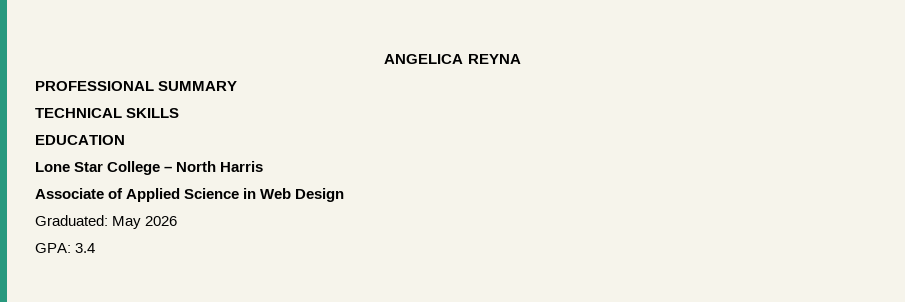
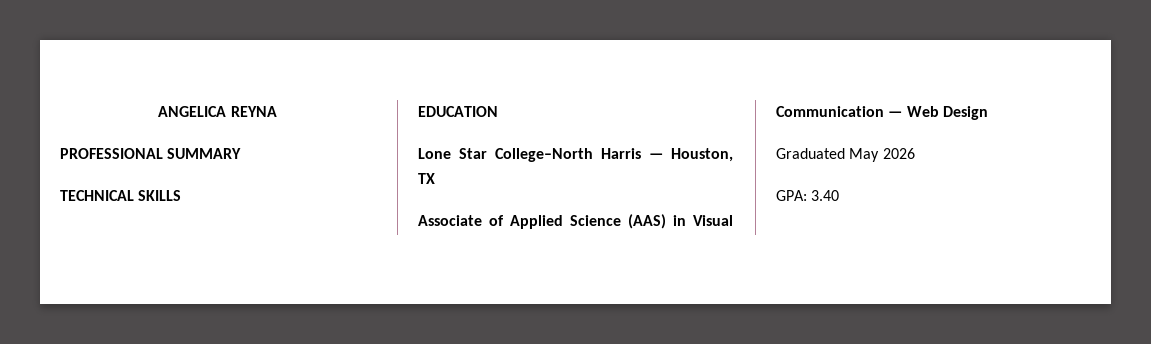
[107,161,264,175] College – North Harris -> [495,148,733,162] [418,173,435,184] College–North Harris — Houston, TX
[243,188,257,199] in -> [628,214,733,229] [776,106,903,117] (AAS) in Visual Communication —
[35,215,108,226] Graduated: -> [776,148,845,159] Graduated
[75,243,96,253] 3.4 -> [811,190,840,201] 3.40

